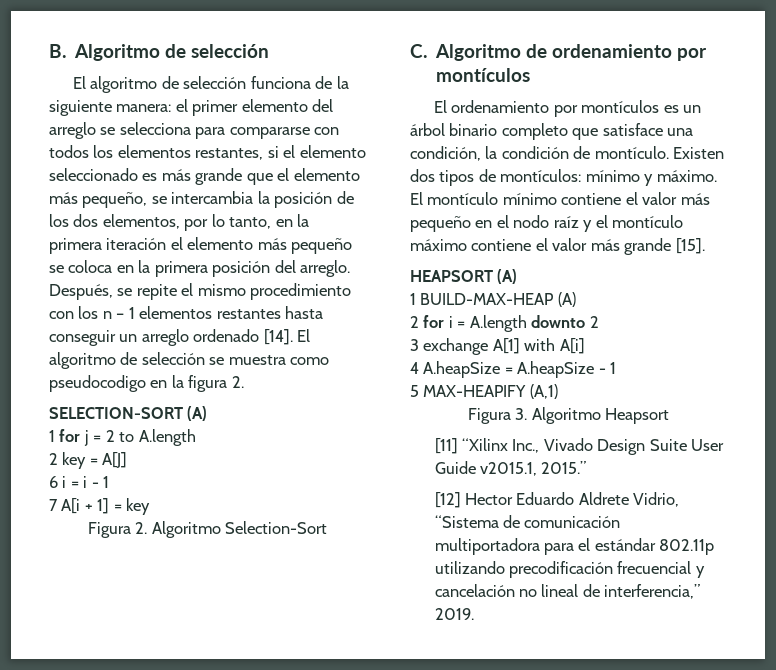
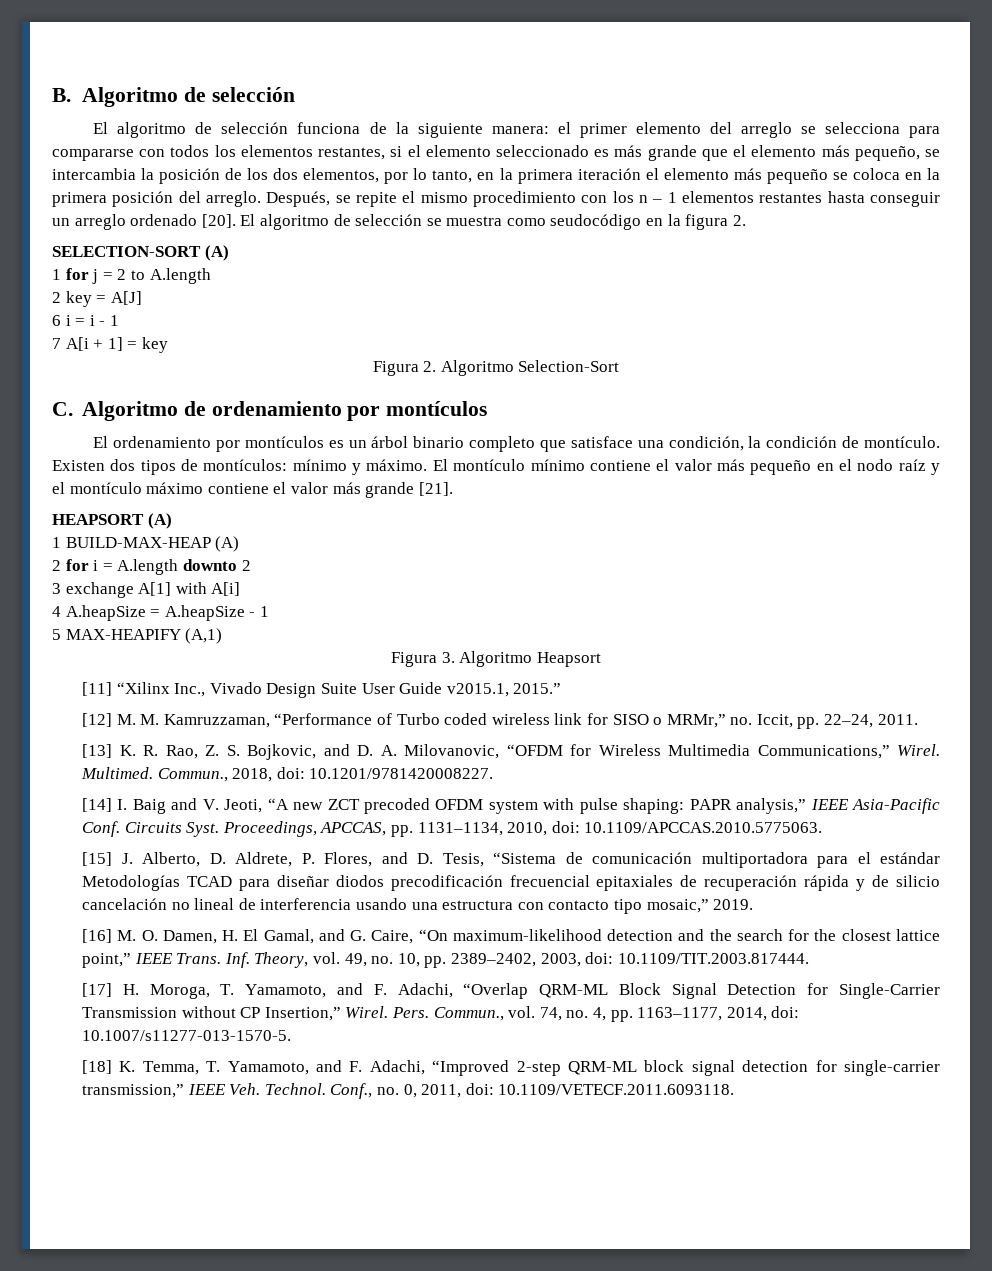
[263,329,293,345] [14]. -> [201,214,236,228] [20].
[49,375,146,392] pseudocodigo -> [550,214,642,230] seudocódigo
[675,238,705,254] [15]. -> [418,482,453,496] [21].
[464,492,680,507] Hector Eduardo Aldrete Vidrio, -> [116,713,918,729] [82,744,940,760] [81,767,494,782] [82,798,940,814] [82,821,823,837] [82,852,484,867] M. M. Kamruzzaman, “Performance of Turbo coded wireless link for SISO o MRMr,” no. Iccit, pp. 22–24, 2011. // [13] K. R. Rao, Z. S. Bojkovic, and D. A. Milovanovic, “OFDM for Wireless Multimedia Communications,” Wirel. Multimed. Commun., 2018, doi: 10.1201/9781420008227. // [14] I. Baig and V. Jeoti, “A new ZCT precoded OFDM system with pulse shaping: PAPR analysis,” IEEE Asia-Pacific Conf. Circuits Syst. Proceedings, APCCAS, pp. 1131–1134, 2010, doi: 10.1109/APCCAS.2010.5775063. // [15] J. Alberto, D. Aldrete, P. Flores, and D. Tesis,
[659,539,715,555] [434,561,705,578] [434,584,701,599] [434,608,474,620] 802.11p utilizando precodificación frecuencial y cancelación no lineal de interferencia,” 2019. -> [82,875,941,891] [82,898,754,914] [82,929,941,944] [82,952,809,968] [82,983,940,999] [82,1006,800,1022] [82,1030,292,1041] [82,1060,941,1076] [82,1083,735,1099] Metodologías TCAD para diseñar diodos precodificación frecuencial epitaxiales de recuperación rápida y de silicio cancelación no lineal de interferencia usando una estructura con contacto tipo mosaic,” 2019. // [16] M. O. Damen, H. El Gamal, and G. Caire, “On maximum-likelihood detection and the search for the closest lattice point,” IEEE Trans. Inf. Theory, vol. 49, no. 10, pp. 2389–2402, 2003, doi: 10.1109/TIT.2003.817444. // [17] H. Moroga, T. Yamamoto, and F. Adachi, “Overlap QRM-ML Block Signal Detection for Single-Carrier Transmission without CP Insertion,” Wirel. Pers. Commun., vol. 74, no. 4, pp. 1163–1177, 2014, doi: 10.1007/s11277-013-1570-5. // [18] K. Temma, T. Yamamoto, and F. Adachi, “Improved 2-step QRM-ML block signal detection for single-carrier transmission,” IEEE Veh. Technol. Conf., no. 0, 2011, doi: 10.1109/VETECF.2011.6093118.

